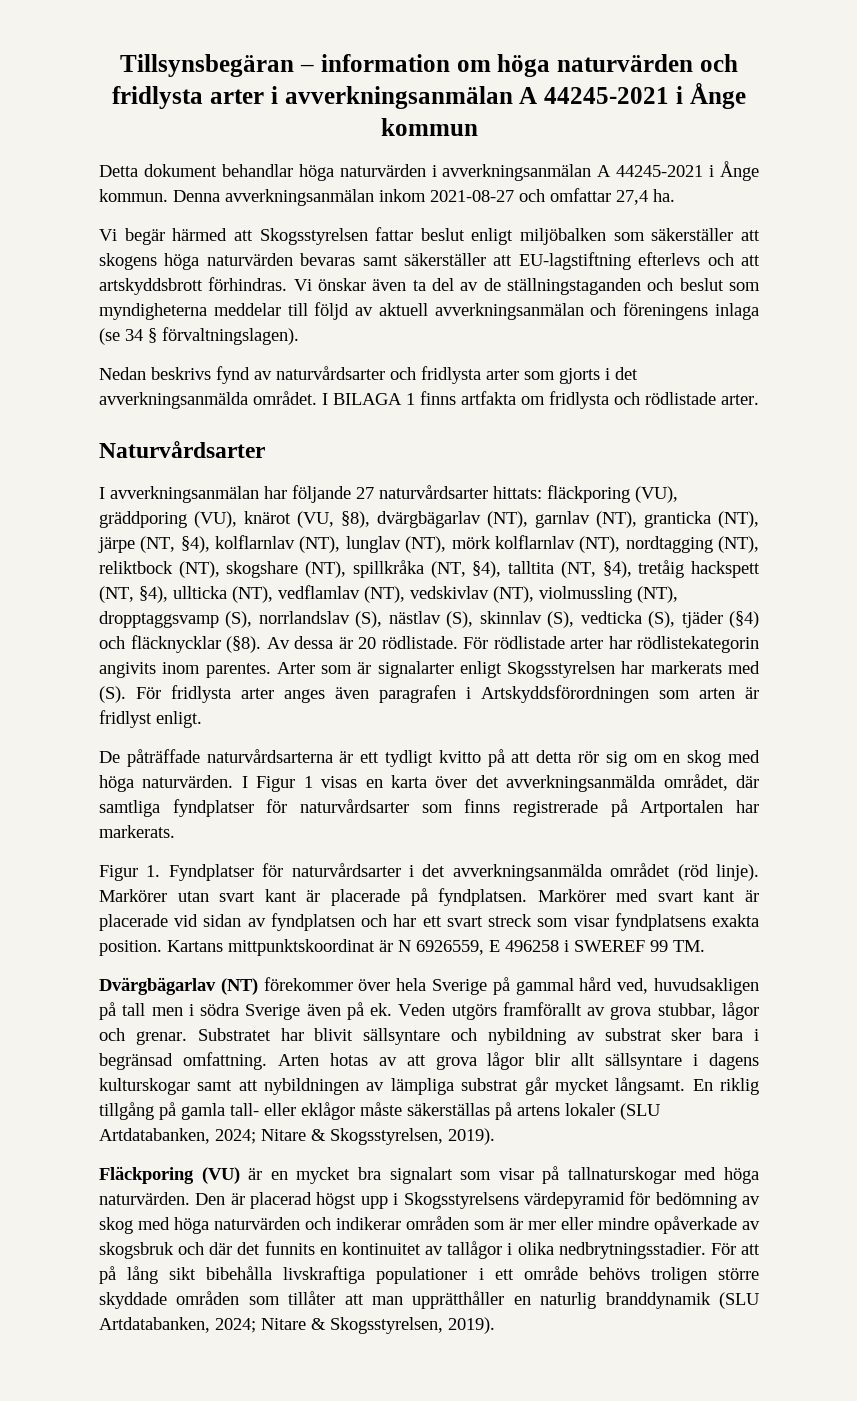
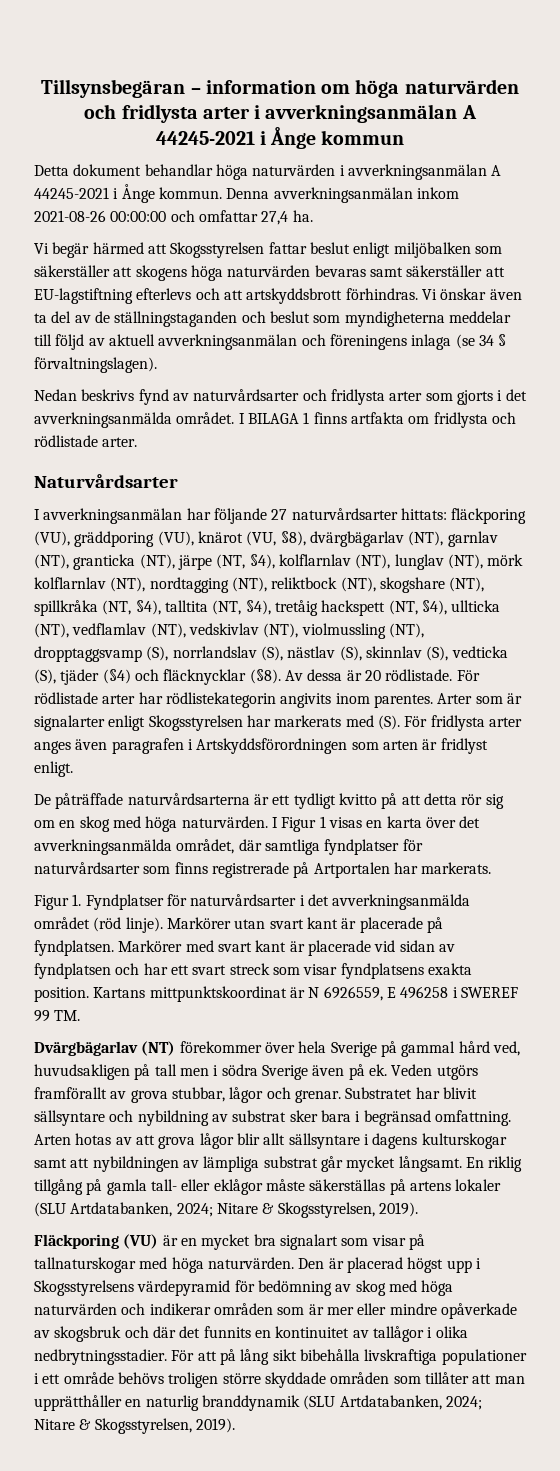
[430,190,514,202] 2021-08-27 -> [34,210,167,222] 2021-08-26 00:00:00

